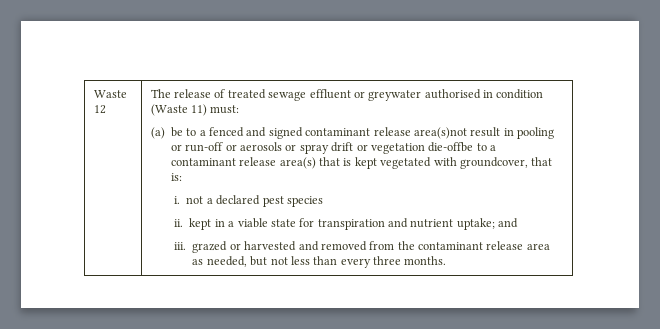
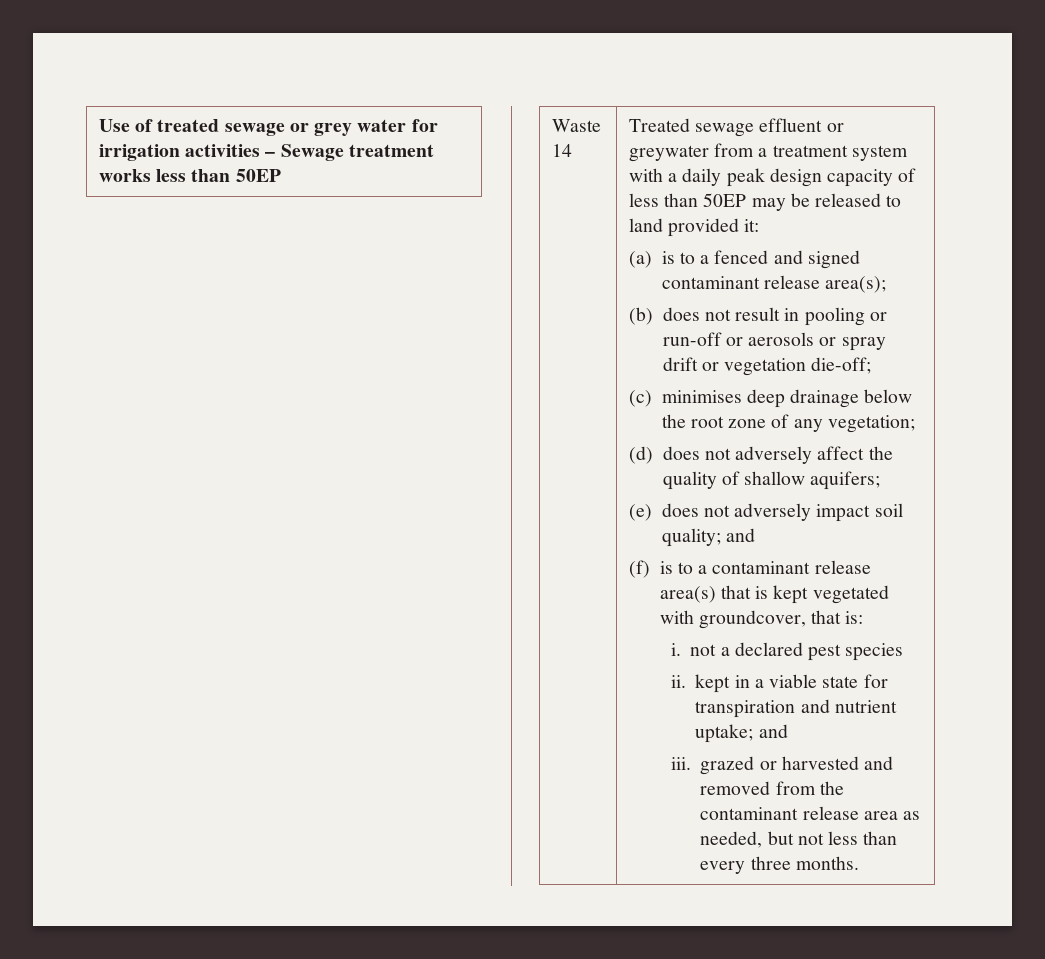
[93,90,127,98] [93,105,106,114] [150,89,544,101] [150,104,240,116] Waste 12 | The release of treated sewage effluent or greywater authorised in condition (Waste 11) must: -> [98,119,438,136] [98,144,434,161] [98,169,281,182] [551,119,601,132] [551,144,572,157] [628,118,844,137] [628,143,908,162] [628,168,917,187] [628,193,902,211] [628,218,760,237] Use of treated sewage or grey water for irrigation activities – Sewage treatment works less than 50EP // Waste 14 | Treated sewage effluent or greywater from a treatment system with a daily peak design capacity of less than 50EP may be released to land provided it:
[170,127,183,137] be -> [661,251,675,264] is
[413,127,467,139] area(s)not -> [825,276,887,293] [628,307,731,325] area(s); // (b) does not
[428,142,474,152] die-offbe -> [811,357,872,374] [628,389,913,408] [661,414,915,433] [628,446,893,464] [662,471,881,490] [628,503,903,522] [661,528,755,547] [628,560,673,578] die-off; // (c) minimises deep drainage below the root zone of any vegetation; // (d) does not adversely affect the quality of shallow aquifers; // (e) does not adversely impact soil quality; and // (f) is

